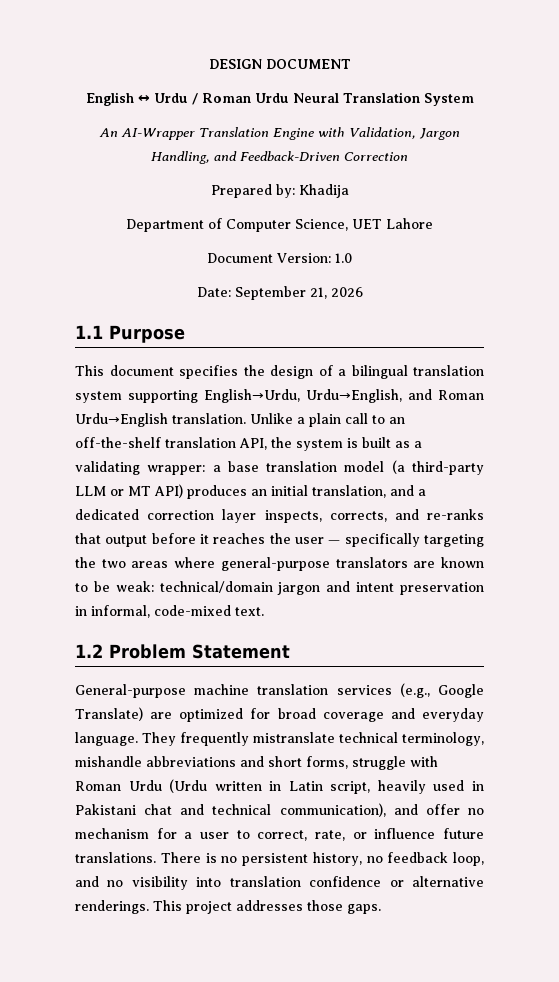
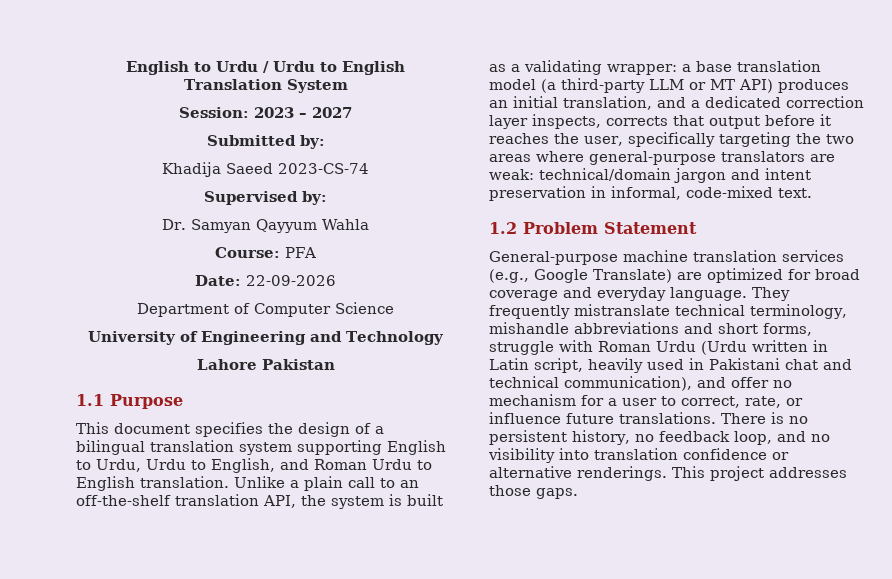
[208,59,351,69] [85,92,474,106] [98,127,460,140] [151,151,408,164] [210,184,295,198] DESIGN DOCUMENT // English ↔ Urdu / Roman Urdu Neural Translation System // An AI-Wrapper Translation Engine with Validation, Jargon Handling, and Feedback-Driven Correction // Prepared by: -> [126,61,405,75] [183,79,348,93] [179,107,352,118] [206,135,325,149] English to Urdu / Urdu to English Translation System // Session: 2023 – 2027 // Submitted by: //
[126,218,433,232] [207,253,352,263] [196,286,363,300] // Department of Computer Science, UET Lahore // Document Version: 1.0 // Date: September 21, 2026 -> [226,163,369,174] [204,191,327,205] [161,219,370,233] [215,247,317,258] [195,275,336,286] [137,302,394,317] [88,331,445,345] [196,359,335,370] Saeed 2023-CS-74 // Supervised by: // Dr. Samyan Qayyum Wahla // Course: PFA // Date: 22-09-2026 // Department of Computer Science // University of Engineering and Technology // Lahore Pakistan
[204,389,484,403] [75,413,168,427] English→Urdu, Urdu→English, and Roman Urdu→English -> [387,440,446,455] [76,458,432,473] [76,476,135,491] English to Urdu, Urdu to English, and Roman Urdu to English
[329,509,484,522] corrects, and re-ranks -> [606,116,668,126] corrects
[295,537,341,544] user — -> [584,136,623,146] user,
[441,557,484,568] [75,581,110,592] known to be -> (835, 158) none

